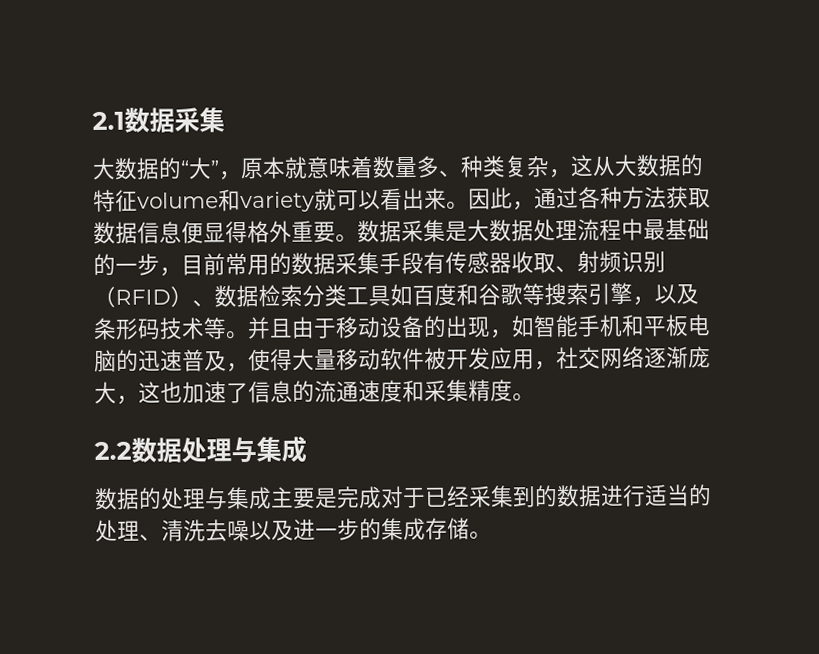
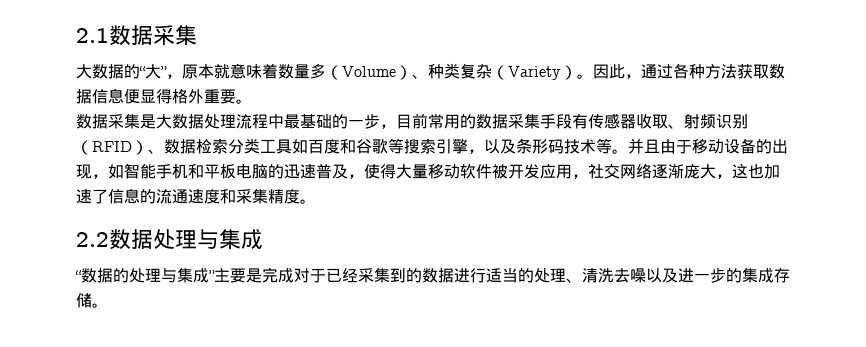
(440, 166) none -> [326,65,412,80] （Volume）
[549,154,704,179] [93,187,447,213] ，这从大数据的特征volume和variety就可以看出来 -> [492,65,577,80] （Variety）
(358, 238) none -> (252, 101) //
(307, 449) none -> [75,270,82,281] “
(272, 498) none -> [209,270,215,281] ”

